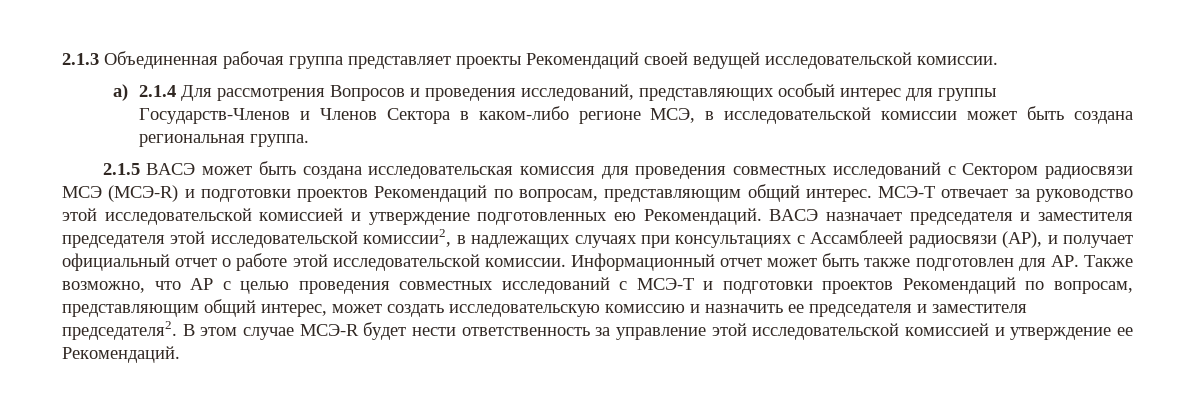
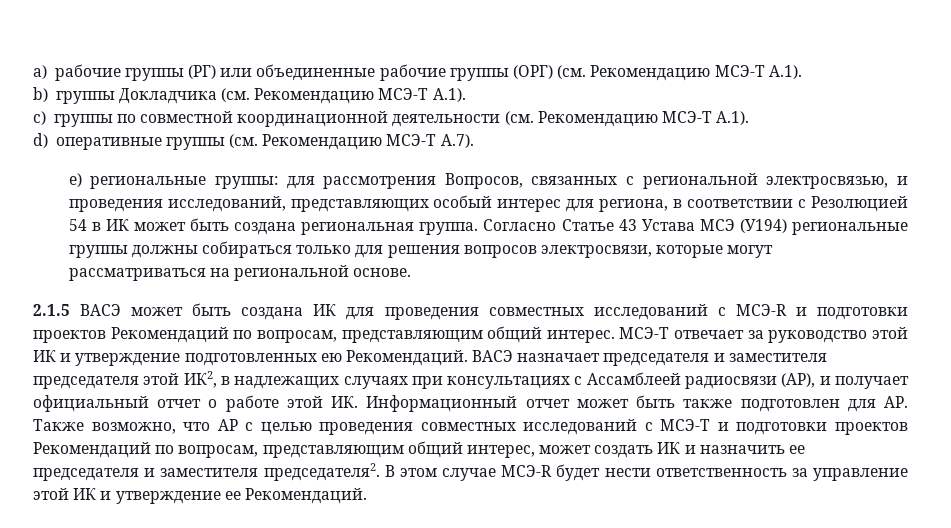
[62,51,998,69] [113,84,406,101] 2.1.3 Объединенная рабочая группа представляет проекты Рекомендаций своей ведущей исследовательской комиссии. // a) 2.1.4 Для рассмотрения Вопросов -> [33,64,802,81] [33,87,466,104] [33,111,750,127] [33,133,474,150] [68,173,889,189] a) рабочие группы (РГ) или объединенные рабочие группы (ОРГ) (см. Рекомендацию МСЭ-Т А.1). // b) группы Докладчика (см. Рекомендацию МСЭ-Т А.1). // c) группы по совместной координационной деятельности (см. Рекомендацию МСЭ-Т А.1). // d) оперативные группы (см. Рекомендацию МСЭ-Т А.7). // e) региональные группы: для рассмотрения Вопросов, связанных с региональной электросвязью,
[938,88,997,101] [139,106,958,124] группы Государств-Членов и Членов Сектора в каком-либо регионе МСЭ, в исследовательской комиссии -> [599,196,908,212] [68,219,129,231] региона, в соответствии с Резолюцией 54 в ИК
(310, 140) none -> [483,219,909,235] [68,241,774,258] [68,265,412,281] Согласно Статье 43 Устава МСЭ (У194) региональные группы должны собираться только для решения вопросов электросвязи, которые могут рассматриваться на региональной основе.
[368,166,595,179] исследовательская комиссия -> [313,304,337,316] ИК
[962,163,1134,179] [62,185,179,202] Сектором радиосвязи МСЭ (МСЭ-R) -> [735,304,787,316] МСЭ-R
[104,208,344,225] исследовательской комиссией -> [33,350,56,362] ИК
[210,229,452,248] исследовательской комиссии2, -> [183,371,217,388] ИК2,
[332,254,566,271] исследовательской комиссии. -> [331,396,359,408] ИК.
[449,304,685,317] исследовательскую комиссию -> [657,442,681,454] ИК
[752,323,989,340] исследовательской комиссией -> [73,488,97,500] ИК

